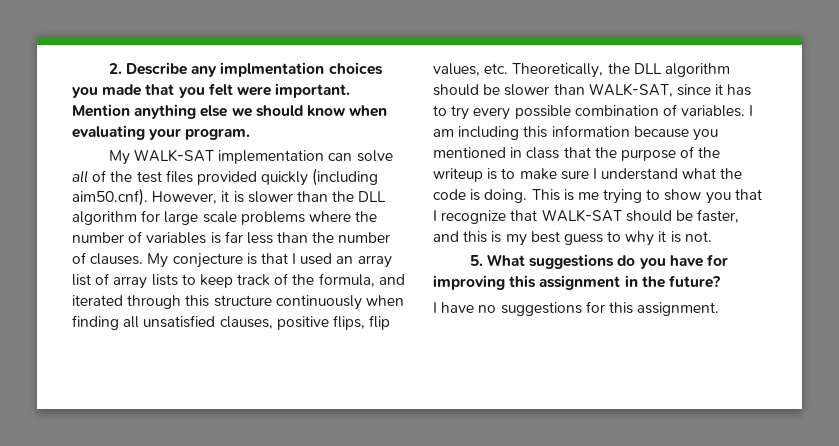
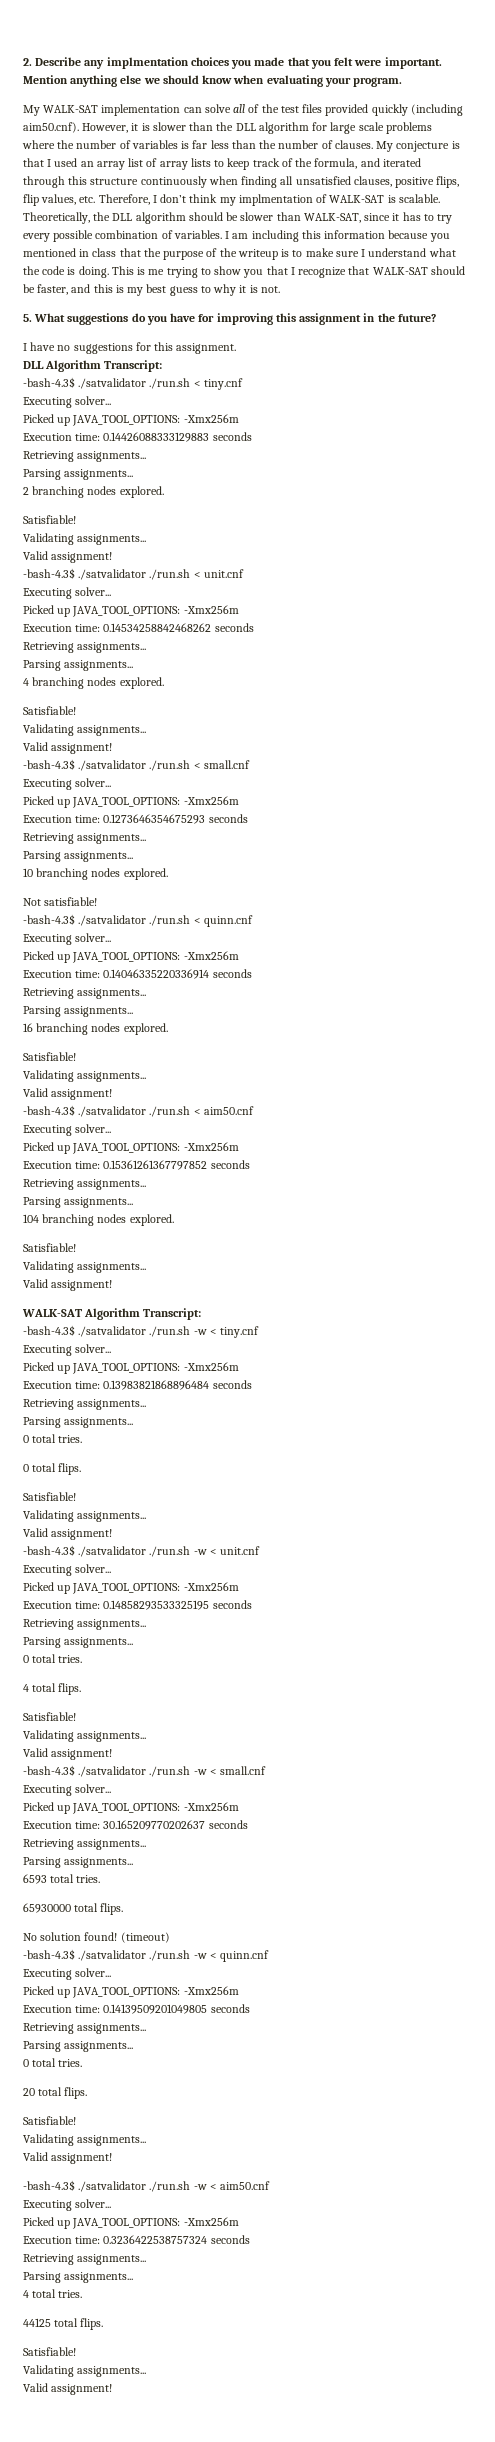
(509, 68) none -> [98,194,440,206] Therefore, I don’t think my implmentation of WALK-SAT is scalable.
(720, 309) none -> [23,360,163,372] [23,377,243,390] [23,396,112,408] [23,414,239,426] [23,432,252,442] [23,451,147,462] [23,469,134,480] [23,486,164,498] [23,515,76,524] [23,533,147,545] [23,551,113,563] [23,568,244,580] [23,587,112,599] [23,605,239,617] [23,623,254,632] [23,642,147,653] [23,660,134,671] [23,677,164,689] [23,706,76,715] [23,724,147,736] [23,742,113,754] [23,759,250,771] [23,778,112,790] [23,796,239,808] [23,814,248,824] [23,833,147,844] [23,851,134,862] [23,868,168,880] [23,897,98,906] [23,914,253,927] [23,933,112,945] [23,951,239,963] [23,969,252,979] [23,988,147,999] [23,1006,134,1017] [23,1023,168,1035] [23,1052,76,1061] [23,1070,147,1082] [23,1088,113,1100] [23,1105,254,1117] [23,1124,112,1136] [23,1142,239,1154] [23,1160,250,1170] [23,1179,147,1190] [23,1197,134,1208] [23,1214,174,1226] [23,1243,76,1252] [23,1261,147,1273] [23,1279,113,1291] [22,1308,202,1320] [23,1325,260,1338] [23,1344,112,1356] [23,1362,239,1374] [23,1380,252,1390] [23,1399,147,1410] [23,1417,134,1428] [23,1434,83,1443] [23,1463,82,1475] [23,1492,76,1501] [23,1510,147,1522] [23,1528,113,1540] [23,1545,261,1557] [23,1564,112,1576] [23,1582,239,1594] [23,1600,252,1610] [23,1619,147,1630] [23,1637,134,1648] [23,1654,83,1663] [23,1683,82,1695] [23,1712,76,1721] [23,1730,147,1742] [23,1748,113,1760] [23,1765,267,1777] [23,1784,112,1796] [23,1802,239,1814] [23,1820,248,1830] [23,1839,147,1850] [23,1857,134,1868] [23,1874,101,1884] [23,1903,124,1915] [23,1932,170,1943] [23,1949,270,1962] [23,1968,112,1980] [23,1986,239,1998] [23,2004,250,2014] [23,2023,147,2034] [23,2041,134,2052] [23,2058,83,2067] [23,2087,88,2099] [23,2116,76,2125] [23,2134,147,2146] [23,2152,113,2164] [23,2180,271,2192] [23,2199,112,2211] [23,2217,239,2229] [23,2235,250,2244] [23,2254,147,2265] [23,2272,134,2283] [23,2289,83,2298] [23,2318,104,2330] [23,2347,76,2356] [23,2365,147,2377] [23,2383,113,2395] // DLL Algorithm Transcript: // -bash-4.3$ ./satvalidator ./run.sh < tiny.cnf // Executing solver... // Picked up JAVA_TOOL_OPTIONS: -Xmx256m // Execution time: 0.14426088333129883 seconds // Retrieving assignments... // Parsing assignments... // 2 branching nodes explored. // Satisfiable! // Validating assignments... // Valid assignment! // -bash-4.3$ ./satvalidator ./run.sh < unit.cnf // Executing solver... // Picked up JAVA_TOOL_OPTIONS: -Xmx256m // Execution time: 0.14534258842468262 seconds // Retrieving assignments... // Parsing assignments... // 4 branching nodes explored. // Satisfiable! // Validating assignments... // Valid assignment! // -bash-4.3$ ./satvalidator ./run.sh < small.cnf // Executing solver... // Picked up JAVA_TOOL_OPTIONS: -Xmx256m // Execution time: 0.1273646354675293 seconds // Retrieving assignments... // Parsing assignments... // 10 branching nodes explored. // Not satisfiable! // -bash-4.3$ ./satvalidator ./run.sh < quinn.cnf // Executing solver... // Picked up JAVA_TOOL_OPTIONS: -Xmx256m // Execution time: 0.14046335220336914 seconds // Retrieving assignments... // Parsing assignments... // 16 branching nodes explored. // Satisfiable! // Validating assignments... // Valid assignment! // -bash-4.3$ ./satvalidator ./run.sh < aim50.cnf // Executing solver... // Picked up JAVA_TOOL_OPTIONS: -Xmx256m // Execution time: 0.15361261367797852 seconds // Retrieving assignments... // Parsing assignments... // 104 branching nodes explored. // Satisfiable! // Validating assignments... // Valid assignment! // WALK-SAT Algorithm Transcript: // -bash-4.3$ ./satvalidator ./run.sh -w < tiny.cnf // Executing solver... // Picked up JAVA_TOOL_OPTIONS: -Xmx256m // Execution time: 0.13983821868896484 seconds // Retrieving assignments... // Parsing assignments... // 0 total tries. // 0 total flips. // Satisfiable! // Validating assignments... // Valid assignment! // -bash-4.3$ ./satvalidator ./run.sh -w < unit.cnf // Executing solver... // Picked up JAVA_TOOL_OPTIONS: -Xmx256m // Execution time: 0.14858293533325195 seconds // Retrieving assignments... // Parsing assignments... // 0 total tries. // 4 total flips. // Satisfiable! // Validating assignments... // Valid assignment! // -bash-4.3$ ./satvalidator ./run.sh -w < small.cnf // Executing solver... // Picked up JAVA_TOOL_OPTIONS: -Xmx256m // Execution time: 30.165209770202637 seconds // Retrieving assignments... // Parsing assignments... // 6593 total tries. // 65930000 total flips. // No solution found! (timeout) // -bash-4.3$ ./satvalidator ./run.sh -w < quinn.cnf // Executing solver... // Picked up JAVA_TOOL_OPTIONS: -Xmx256m // Execution time: 0.14139509201049805 seconds // Retrieving assignments... // Parsing assignments... // 0 total tries. // 20 total flips. // Satisfiable! // Validating assignments... // Valid assignment! // -bash-4.3$ ./satvalidator ./run.sh -w < aim50.cnf // Executing solver... // Picked up JAVA_TOOL_OPTIONS: -Xmx256m // Execution time: 0.3236422538757324 seconds // Retrieving assignments... // Parsing assignments... // 4 total tries. // 44125 total flips. // Satisfiable! // Validating assignments... // Valid assignment!

